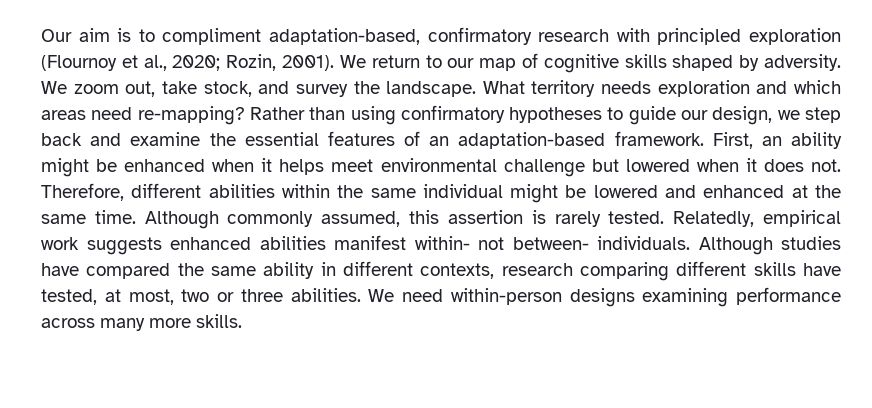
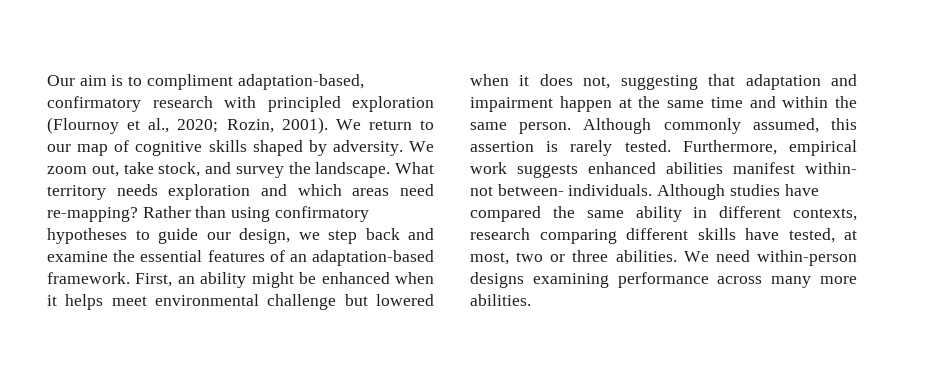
[810,159,841,172] [41,183,841,203] [41,210,136,224] not. Therefore, different abilities within the same individual might be lowered and enhanced at the same time. -> [583,74,857,90] [470,96,857,112] [470,122,572,134] not, suggesting that adaptation and impairment happen at the same time and within the same person.
[673,211,755,227] Relatedly, -> [682,140,777,155] Furthermore,
[196,314,243,328] skills. -> [470,294,531,306] abilities.

